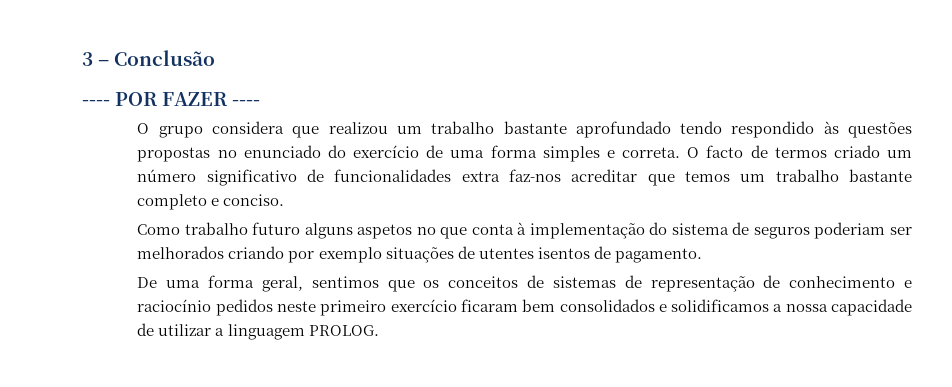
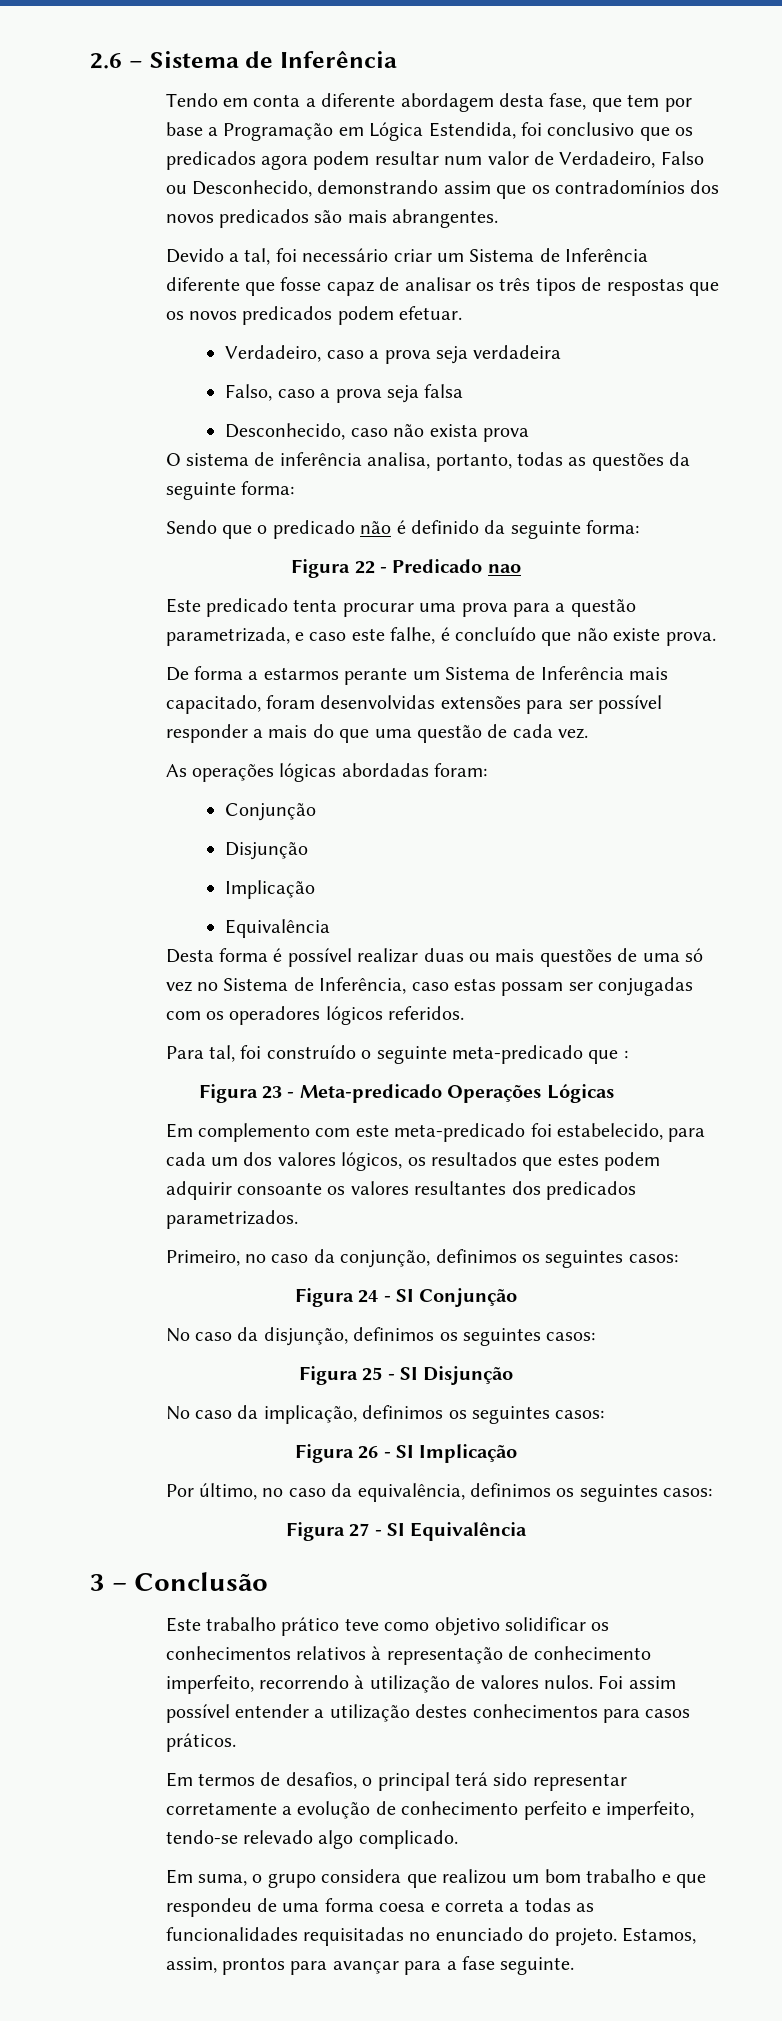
[82,50,216,66] [82,92,261,106] [137,123,150,134] 3 – Conclusão // ---- POR FAZER ---- // O -> [90,51,397,69] [165,93,692,112] [165,122,694,141] [165,151,704,170] [165,180,720,199] [165,209,499,228] [165,248,649,265] [165,277,719,296] [165,306,463,325] [225,345,562,364] [225,384,464,403] [225,423,529,442] [165,452,691,471] [165,481,294,500] [165,520,640,539] [291,559,521,578] [165,598,636,617] [165,627,716,646] [165,666,669,685] [165,695,662,714] [165,724,589,743] [165,763,488,782] [225,803,317,821] [225,842,309,860] [225,880,316,899] [225,919,331,938] [165,948,703,967] [165,977,694,996] [165,1006,465,1025] [165,1045,628,1064] [198,1084,614,1103] [165,1123,706,1142] [165,1152,661,1171] [165,1181,636,1200] [165,1210,298,1229] [165,1249,678,1268] [294,1288,518,1307] [165,1327,596,1346] [298,1366,514,1385] [165,1405,605,1424] [294,1444,518,1463] [165,1483,713,1502] [285,1522,528,1541] [90,1572,269,1591] [165,1617,610,1636] [165,1646,651,1665] [165,1675,676,1694] [165,1704,691,1723] [165,1733,236,1752] [165,1772,627,1791] [165,1801,695,1820] [165,1830,458,1849] [165,1869,263,1886] 2.6 – Sistema de Inferência // Tendo em conta a diferente abordagem desta fase, que tem por base a Programação em Lógica Estendida, foi conclusivo que os predicados agora podem resultar num valor de Verdadeiro, Falso ou Desconhecido, demonstrando assim que os contradomínios dos novos predicados são mais abrangentes. // Devido a tal, foi necessário criar um Sistema de Inferência diferente que fosse capaz de analisar os três tipos de respostas que os novos predicados podem efetuar. // Verdadeiro, caso a prova seja verdadeira // Falso, caso a prova seja falsa // Desconhecido, caso não exista prova // O sistema de inferência analisa, portanto, todas as questões da seguinte forma: // Sendo que o predicado não é definido da seguinte forma: // Figura 22 - Predicado nao // Este predicado tenta procurar uma prova para a questão parametrizada, e caso este falhe, é concluído que não existe prova. // De forma a estarmos perante um Sistema de Inferência mais capacitado, foram desenvolvidas extensões para ser possível responder a mais do que uma questão de cada vez. // As operações lógicas abordadas foram: // Conjunção // Disjunção // Implicação // Equivalência // Desta forma é possível realizar duas ou mais questões de uma só vez no Sistema de Inferência, caso estas possam ser conjugadas com os operadores lógicos referidos. // Para tal, foi construído o seguinte meta-predicado que : // Figura 23 - Meta-predicado Operações Lógicas // Em complemento com este meta-predicado foi estabelecido, para cada um dos valores lógicos, os resultados que estes podem adquirir consoante os valores resultantes dos predicados parametrizados. // Primeiro, no caso da conjunção, definimos os seguintes casos: // Figura 24 - SI Conjunção // No caso da disjunção, definimos os seguintes casos: // Figura 25 - SI Disjunção // No caso da implicação, definimos os seguintes casos: // Figura 26 - SI Implicação // Por último, no caso da equivalência, definimos os seguintes casos: // Figura 27 - SI Equivalência // 3 – Conclusão // Este trabalho prático teve como objetivo solidificar os conhecimentos relativos à representação de conhecimento imperfeito, recorrendo à utilização de valores nulos. Foi assim possível entender a utilização destes conhecimentos para casos práticos. // Em termos de desafios, o principal terá sido representar corretamente a evolução de conhecimento perfeito e imperfeito, tendo-se relevado algo complicado. // Em suma, o
[431,121,913,138] [137,145,912,162] [137,169,913,186] [137,194,285,210] [137,222,912,239] [137,246,702,263] [137,275,912,292] [137,299,912,316] [137,323,379,340] trabalho bastante aprofundado tendo respondido às questões propostas no enunciado do exercício de uma forma simples e correta. O facto de termos criado um número significativo de funcionalidades extra faz-nos acreditar que temos um trabalho bastante completo e conciso. // Como trabalho futuro alguns aspetos no que conta à implementação do sistema de seguros poderiam ser melhorados criando por exemplo situações de utentes isentos de pagamento. // De uma forma geral, sentimos que os conceitos de sistemas de representação de conhecimento e raciocínio pedidos neste primeiro exercício ficaram bem consolidados e solidificamos a nossa capacidade de utilizar a linguagem PROLOG. -> [544,1869,706,1888] [165,1898,595,1917] [165,1927,696,1946] [165,1956,575,1975] bom trabalho e que respondeu de uma forma coesa e correta a todas as funcionalidades requisitadas no enunciado do projeto. Estamos, assim, prontos para avançar para a fase seguinte.

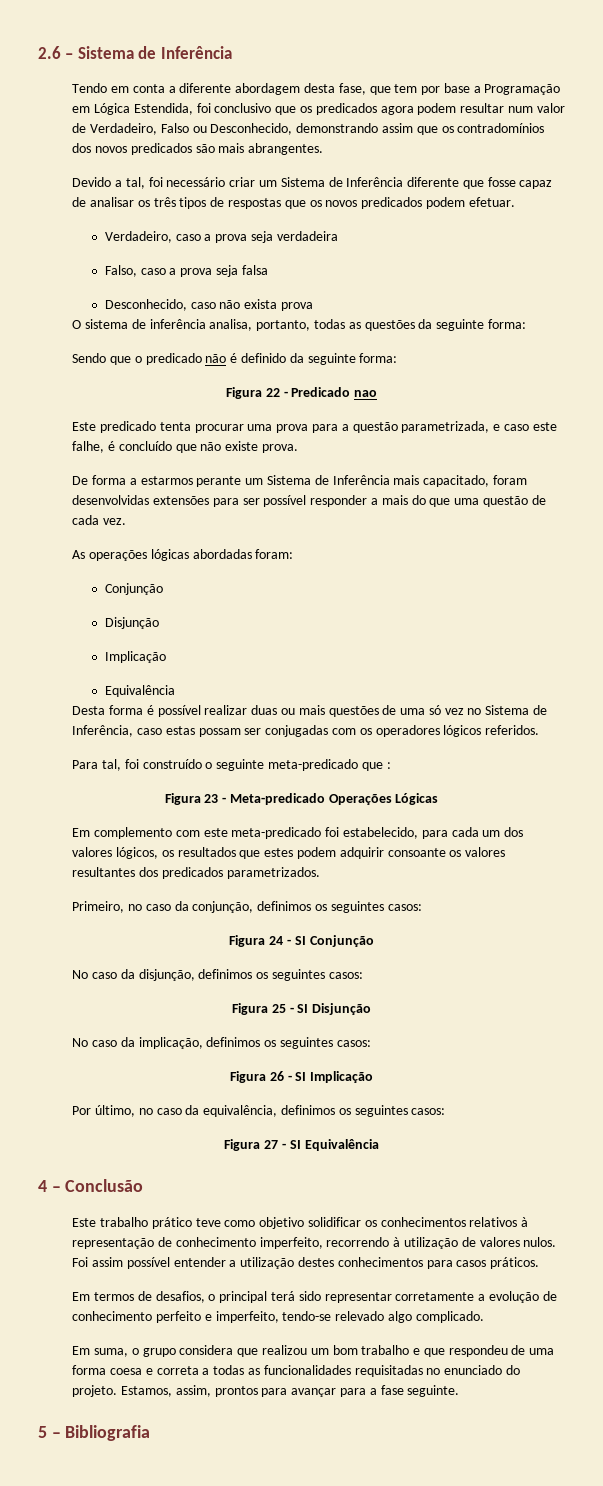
[90,1574,104,1591] 3 -> [38,1180,47,1192] 4
(575, 1966) none -> [38,1425,151,1441] // 5 – Bibliografia

